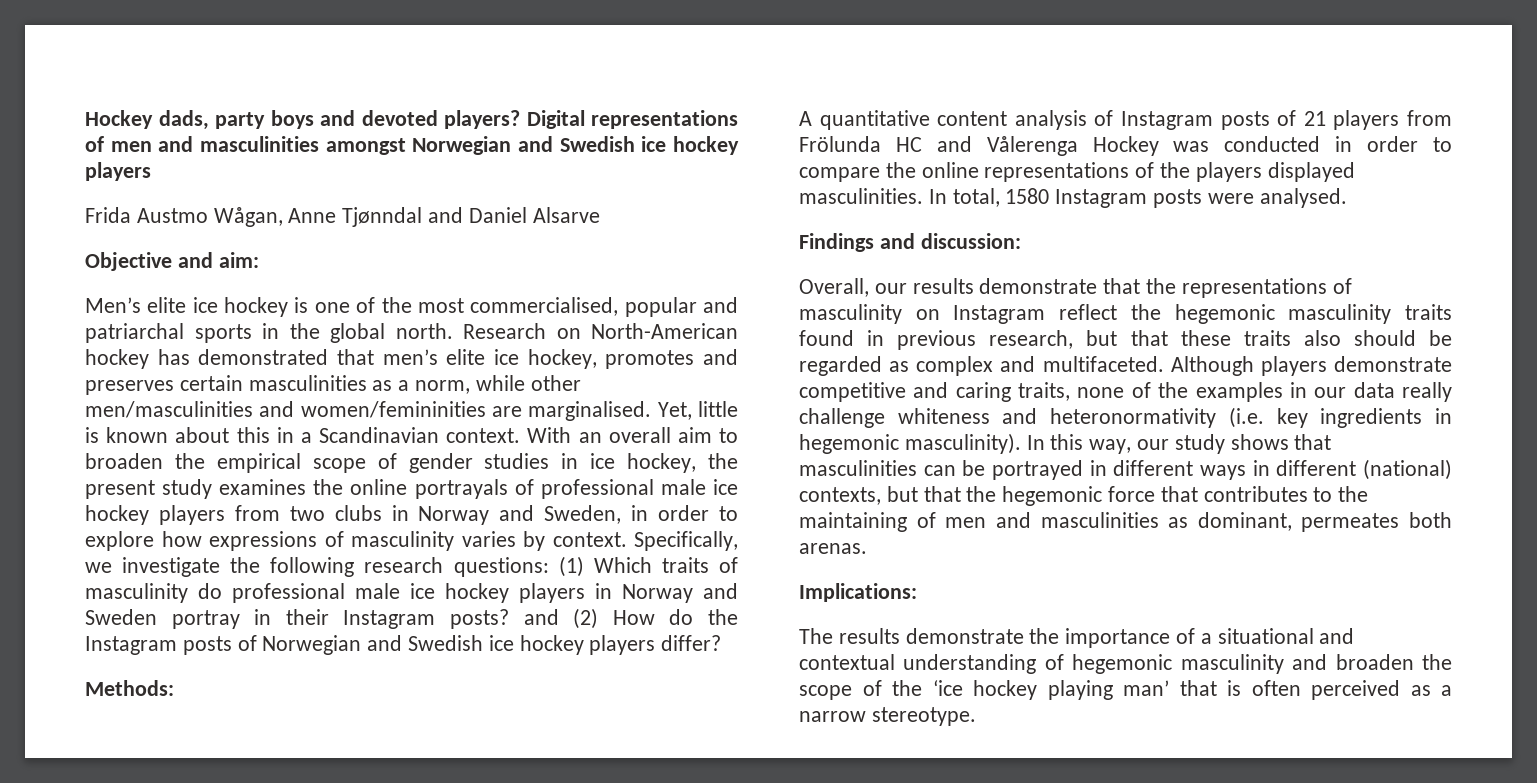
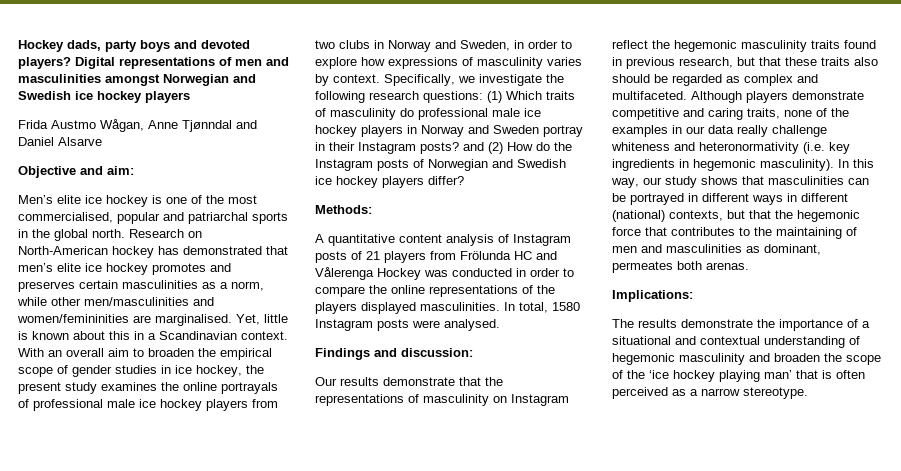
[527,349,597,369] hockey, -> [106,263,148,275] hockey
[799,278,907,297] Overall, our -> [315,377,337,386] Our

